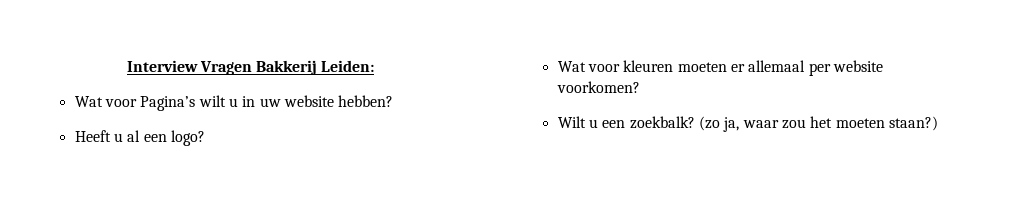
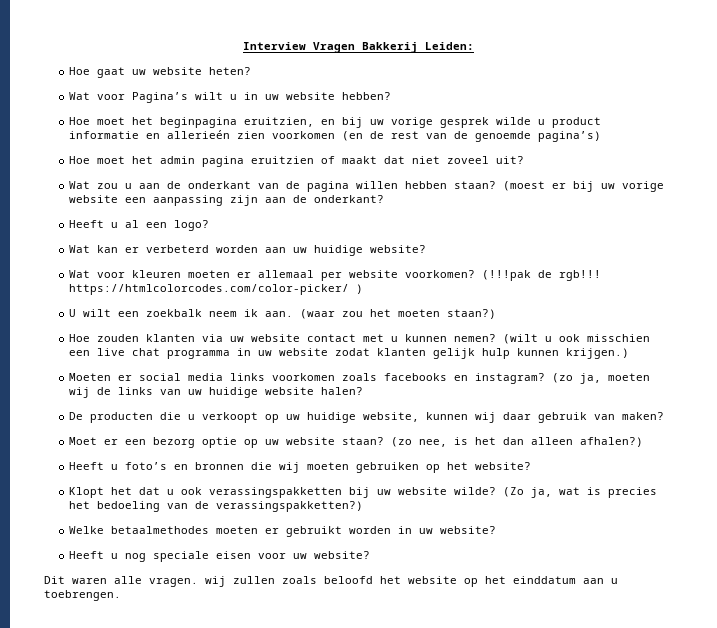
(375, 66) none -> [68,67,251,78] // Hoe gaat uw website heten?
(394, 101) none -> [68,117,601,128] [68,130,601,142] [68,156,524,167] [68,181,664,192] [68,195,384,206] // Hoe moet het beginpagina eruitzien, en bij uw vorige gesprek wilde u product informatie en allerieén zien voorkomen (en de rest van de genoemde pagina’s) // Hoe moet het admin pagina eruitzien of maakt dat niet zoveel uit? // Wat zou u aan de onderkant van de pagina willen hebben staan? (moest er bij uw vorige website een aanpassing zijn aan de onderkant?
(206, 138) none -> [68,245,426,256] // Wat kan er verbeterd worden aan uw huidige website?
[557,116,939,132] // Wilt u een zoekbalk? (zo ja, waar zou het moeten staan?) -> [481,270,601,281] [68,284,363,295] [68,309,496,319] [68,334,650,344] [68,348,629,359] [68,373,650,384] [68,387,363,398] [68,412,664,423] [68,437,643,448] [68,462,531,473] [68,487,657,498] [68,501,363,512] [68,526,496,537] [68,551,370,562] [44,576,618,587] [44,590,121,601] (!!!pak de rgb!!! https://htmlcolorcodes.com/color-picker/ ) // U wilt een zoekbalk neem ik aan. (waar zou het moeten staan?) // Hoe zouden klanten via uw website contact met u kunnen nemen? (wilt u ook misschien een live chat programma in uw website zodat klanten gelijk hulp kunnen krijgen.) // Moeten er social media links voorkomen zoals facebooks en instagram? (zo ja, moeten wij de links van uw huidige website halen? // De producten die u verkoopt op uw huidige website, kunnen wij daar gebruik van maken? // Moet er een bezorg optie op uw website staan? (zo nee, is het dan alleen afhalen?) // Heeft u foto’s en bronnen die wij moeten gebruiken op het website? // Klopt het dat u ook verassingspakketten bij uw website wilde? (Zo ja, wat is precies het bedoeling van de verassingspakketten?) // Welke betaalmethodes moeten er gebruikt worden in uw website? // Heeft u nog speciale eisen voor uw website? // Dit waren alle vragen. wij zullen zoals beloofd het website op het einddatum aan u toebrengen.

